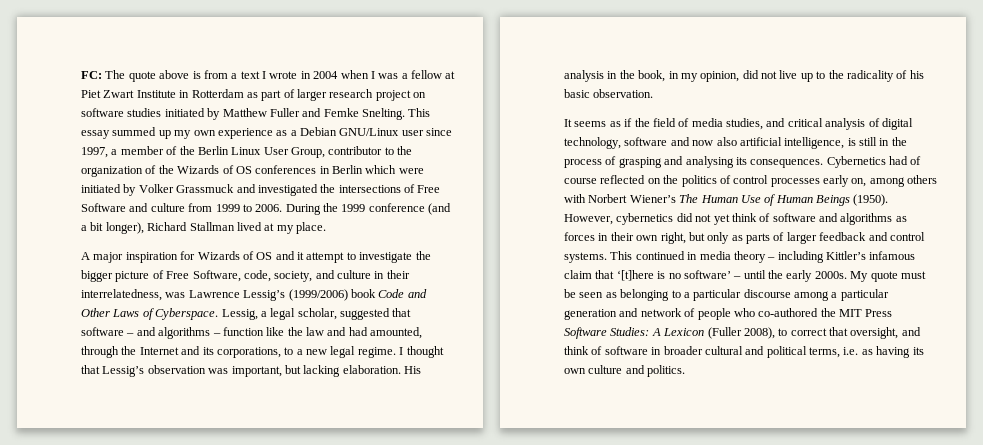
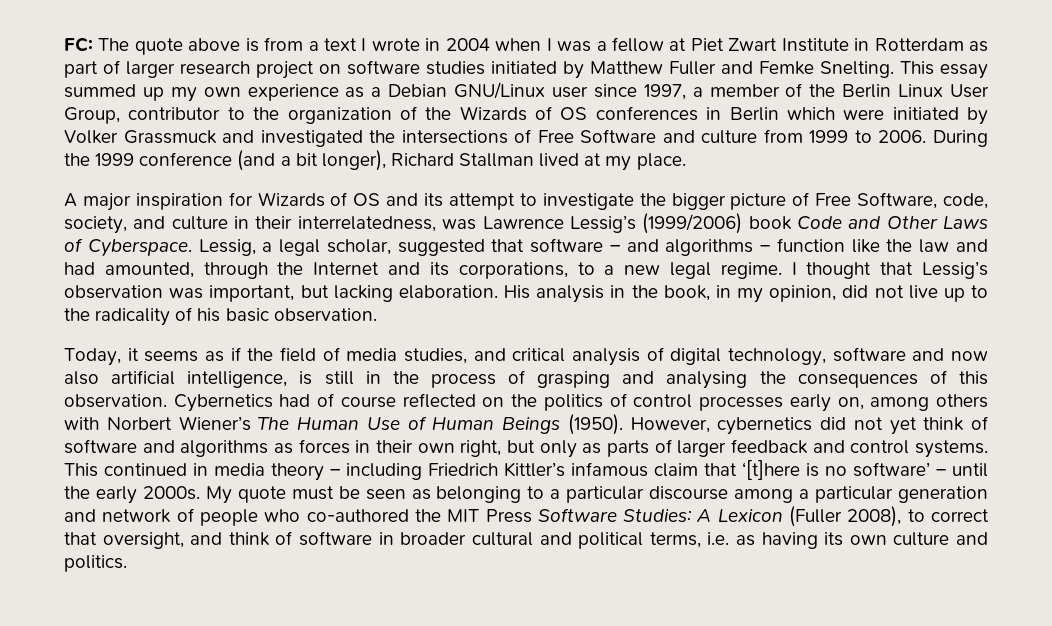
[297,252,304,260] it -> [424,193,444,207] its
[564,119,572,127] It -> [64,348,139,366] Today, it
[735,157,824,168] its consequences. -> [759,370,988,388] [64,394,167,408] the consequences of this observation.
(824, 257) none -> [428,463,498,476] Friedrich

